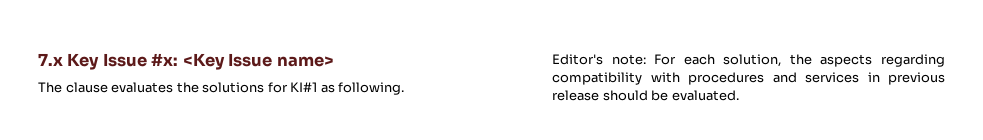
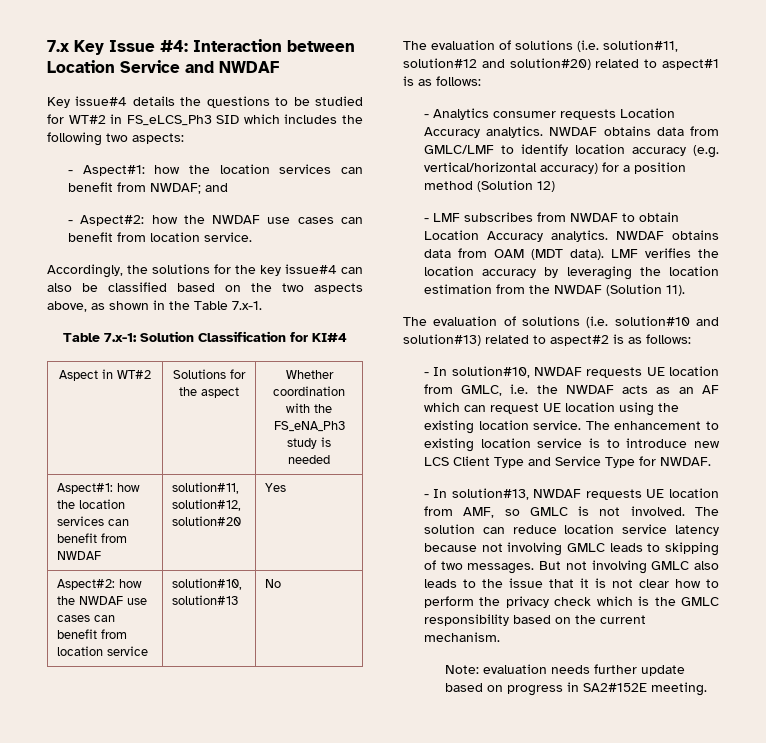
[151,53,334,70] [38,82,405,95] [552,54,946,67] [552,72,945,85] [552,90,739,101] #x: <Key Issue name> // The clause evaluates the solutions for KI#1 as following. // Editor's note: For each solution, the aspects regarding compatibility with procedures and services in previous release should be evaluated. -> [160,39,355,52] [47,60,279,73] [47,96,363,108] [47,114,363,126] [47,132,184,146] [67,164,363,176] [67,182,228,194] [67,215,363,226] [67,232,252,242] [47,264,363,278] [47,282,363,294] [47,300,262,312] [63,331,347,342] [59,369,151,381] [173,369,246,379] [179,387,239,398] [285,370,334,379] [273,386,345,396] [286,403,332,413] [273,421,345,432] [287,437,331,449] [288,455,330,464] [56,483,140,494] [56,499,125,509] [56,516,129,526] [56,533,127,543] [56,551,101,560] [171,482,239,494] [171,499,241,511] [171,516,241,526] [264,483,286,492] [56,579,142,590] [56,596,147,605] [56,615,115,622] [56,629,127,639] [56,646,148,656] [171,578,242,590] [171,595,238,605] [264,579,281,588] [403,40,678,52] [403,58,719,70] [403,76,481,86] [423,108,675,120] [423,126,719,138] [423,144,719,158] [423,162,686,174] [423,180,555,192] [423,212,679,222] [423,230,719,242] [423,248,719,260] [423,266,719,280] [423,284,685,296] [403,316,719,328] [403,334,691,346] [423,366,719,378] [423,384,719,396] [423,402,679,416] [423,420,719,434] [423,438,720,452] [423,456,711,468] [423,488,719,500] [423,506,719,518] [423,524,719,536] [423,542,719,556] [423,560,719,574] [423,578,719,588] [423,596,719,608] [423,614,646,626] [423,632,500,642] [444,664,685,676] [444,682,707,696] #4: Interaction between Location Service and NWDAF // Key issue#4 details the questions to be studied for WT#2 in FS_eLCS_Ph3 SID which includes the following two aspects: // - Aspect#1: how the location services can benefit from NWDAF; and // - Aspect#2: how the NWDAF use cases can benefit from location service. // Accordingly, the solutions for the key issue#4 can also be classified based on the two aspects above, as shown in the Table 7.x-1. // Table 7.x-1: Solution Classification for KI#4 // Aspect in WT#2 | Solutions for the aspect | Whether coordination with the FS_eNA_Ph3 study is needed // Aspect#1: how the location services can benefit from NWDAF | solution#11, solution#12, solution#20 | Yes // Aspect#2: how the NWDAF use cases can benefit from location service | solution#10, solution#13 | No // The evaluation of solutions (i.e. solution#11, solution#12 and solution#20) related to aspect#1 is as follows: // - Analytics consumer requests Location Accuracy analytics. NWDAF obtains data from GMLC/LMF to identify location accuracy (e.g. vertical/horizontal accuracy) for a position method (Solution 12) // - LMF subscribes from NWDAF to obtain Location Accuracy analytics. NWDAF obtains data from OAM (MDT data). LMF verifies the location accuracy by leveraging the location estimation from the NWDAF (Solution 11). // The evaluation of solutions (i.e. solution#10 and solution#13) related to aspect#2 is as follows: // - In solution#10, NWDAF requests UE location from GMLC, i.e. the NWDAF acts as an AF which can request UE location using the existing location service. The enhancement to existing location service is to introduce new LCS Client Type and Service Type for NWDAF. // - In solution#13, NWDAF requests UE location from AMF, so GMLC is not involved. The solution can reduce location service latency because not involving GMLC leads to skipping of two messages. But not involving GMLC also leads to the issue that it is not clear how to perform the privacy check which is the GMLC responsibility based on the current mechanism. // Note: evaluation needs further update based on progress in SA2#152E meeting.

